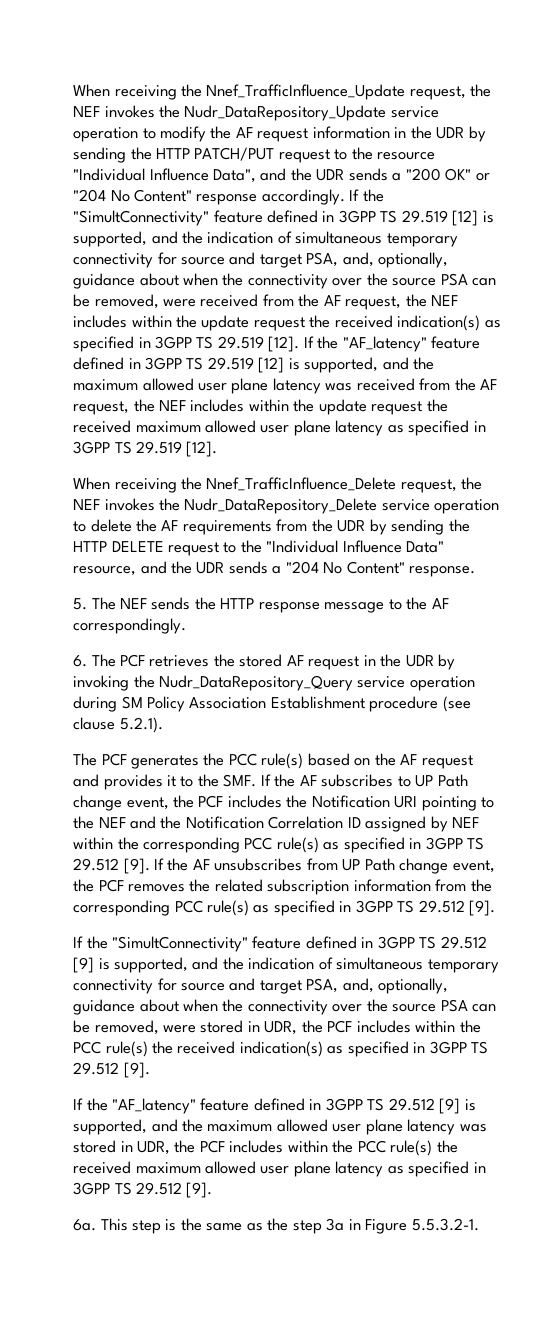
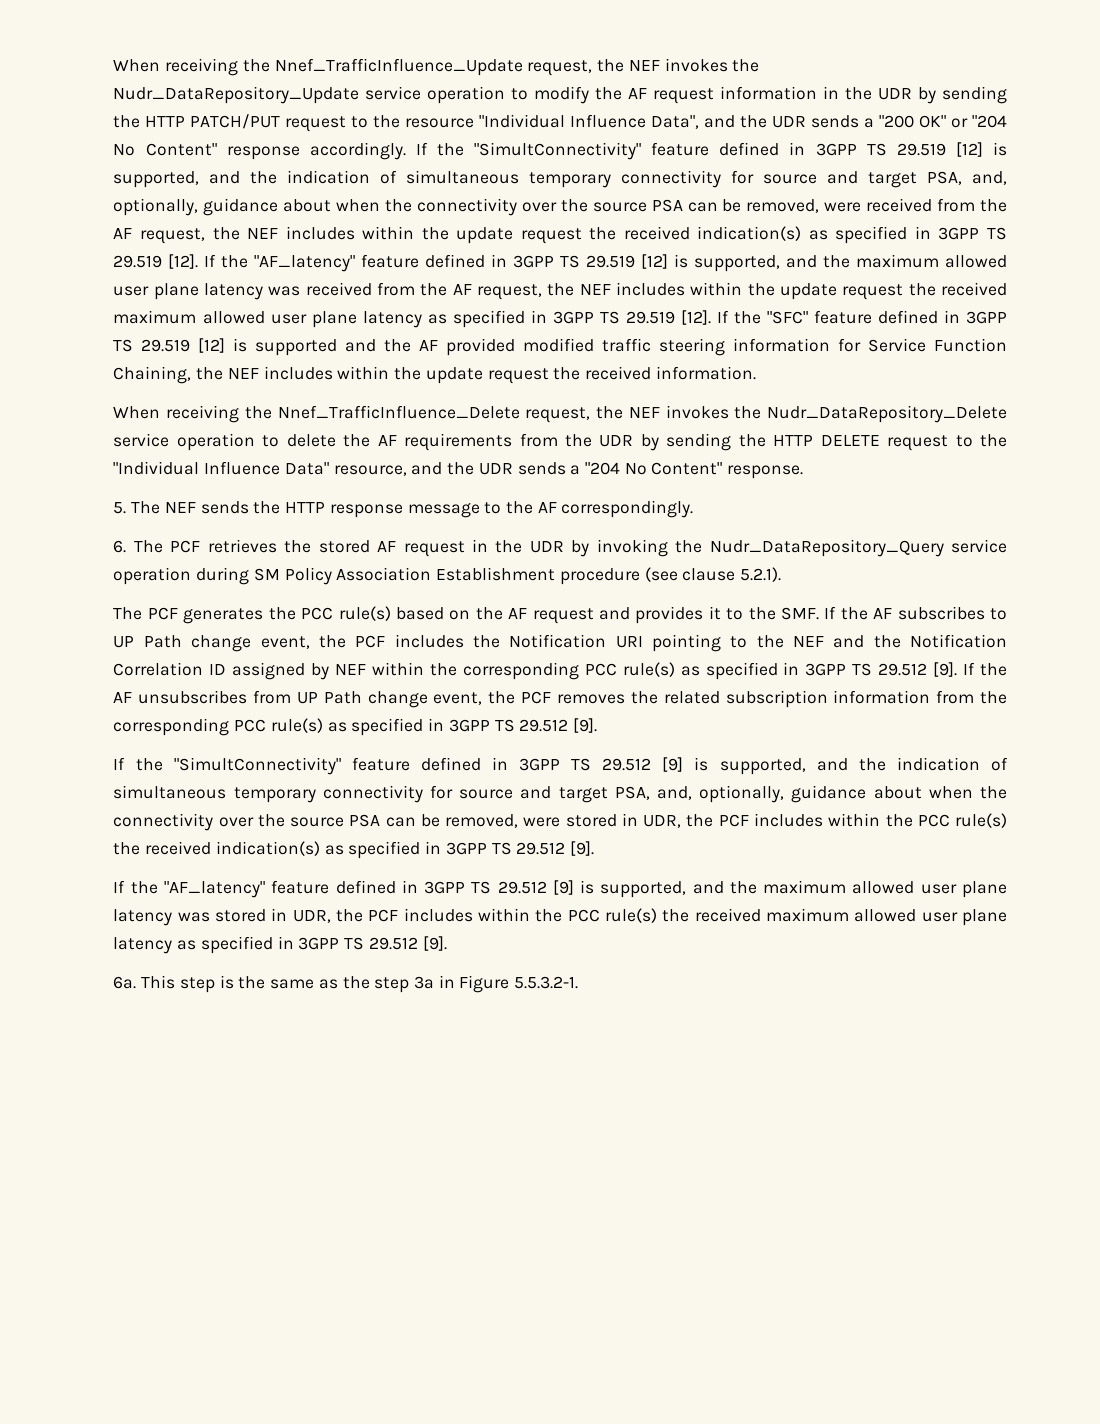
(218, 449) none -> [716,310,1007,324] [113,338,1008,356] [113,366,756,384] If the "SFC" feature defined in 3GPP TS 29.519 [12] is supported and the AF provided modified traffic steering information for Service Function Chaining, the NEF includes within the update request the received information.

